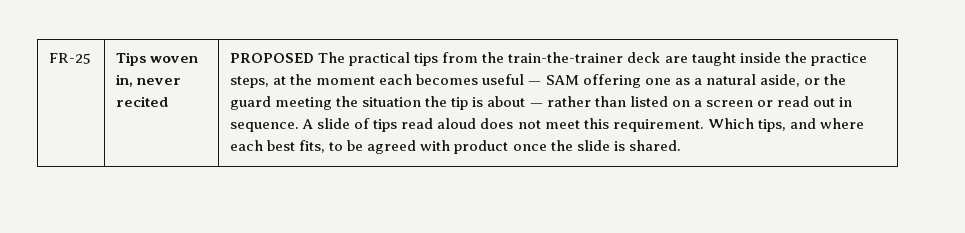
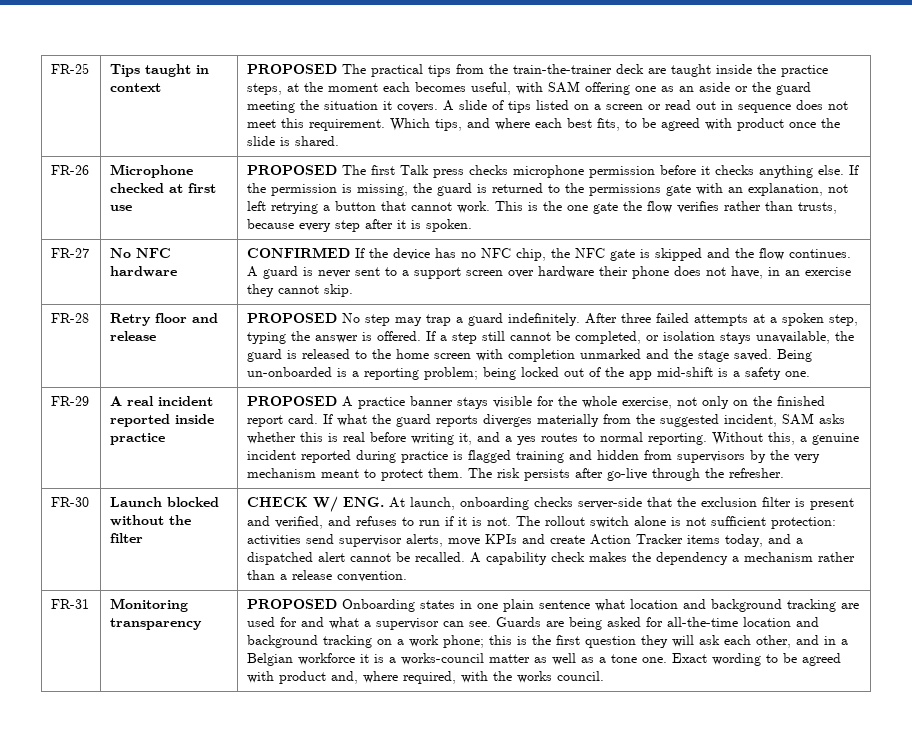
[150,56,199,63] [116,74,182,87] [116,96,169,107] woven in, never recited -> [145,64,210,77] [110,83,162,92] taught in context
[482,74,542,85] useful — -> [471,82,544,95] useful, with
[693,74,800,87] a natural aside, -> [679,82,731,92] an aside
[425,96,626,110] the tip is about — rather than -> [383,100,532,113] it covers. A slide of tips
[230,118,477,132] sequence. A slide of tips read aloud -> [738,104,792,113] sequence
(681, 145) none -> [51,165,90,175] [110,164,194,178] [110,183,217,193] [110,205,133,211] [247,165,860,178] [247,183,849,196] [247,201,838,214] [247,219,473,232] [51,248,90,258] [110,248,172,258] [110,266,178,277] [247,247,852,261] [247,266,852,279] [247,284,354,297] [51,313,90,323] [110,313,219,326] [110,331,157,341] [247,313,859,326] [247,331,855,344] [247,349,813,362] [247,367,811,380] [51,396,90,406] [110,396,214,406] [110,414,215,427] [110,433,166,445] [247,396,826,409] [247,413,846,427] [247,432,860,445] [247,450,821,463] [247,468,785,481] [51,497,90,507] [110,497,220,507] [110,515,192,526] [110,533,144,543] [247,496,855,512] [247,516,837,529] [247,534,804,547] [247,552,856,565] [247,570,408,582] [51,599,90,609] [110,598,189,612] [110,618,203,630] [247,599,860,612] [247,617,820,630] [247,635,849,648] [247,653,842,666] [247,671,605,684] // FR-26 | Microphone checked at first use | PROPOSED The first Talk press checks microphone permission before it checks anything else. If the permission is missing, the guard is returned to the permissions gate with an explanation, not left retrying a button that cannot work. This is the one gate the flow verifies rather than trusts, because every step after it is spoken. // FR-27 | No NFC hardware | CONFIRMED If the device has no NFC chip, the NFC gate is skipped and the flow continues. A guard is never sent to a support screen over hardware their phone does not have, in an exercise they cannot skip. // FR-28 | Retry floor and release | PROPOSED No step may trap a guard indefinitely. After three failed attempts at a spoken step, typing the answer is offered. If a step still cannot be completed, or isolation stays unavailable, the guard is released to the home screen with completion unmarked and the stage saved. Being un-onboarded is a reporting problem; being locked out of the app mid-shift is a safety one. // FR-29 | A real incident reported inside practice | PROPOSED A practice banner stays visible for the whole exercise, not only on the finished report card. If what the guard reports diverges materially from the suggested incident, SAM asks whether this is real before writing it, and a yes routes to normal reporting. Without this, a genuine incident reported during practice is flagged training and hidden from supervisors by the very mechanism meant to protect them. The risk persists after go-live through the refresher. // FR-30 | Launch blocked without the filter | CHECK W/ ENG. At launch, onboarding checks server-side that the exclusion filter is present and verified, and refuses to run if it is not. The rollout switch alone is not sufficient protection: activities send supervisor alerts, move KPIs and create Action Tracker items today, and a dispatched alert cannot be recalled. A capability check makes the dependency a mechanism rather than a release convention. // FR-31 | Monitoring transparency | PROPOSED Onboarding states in one plain sentence what location and background tracking are used for and what a supervisor can see. Guards are being asked for all-the-time location and background tracking on a work phone; this is the first question they will ask each other, and in a Belgian workforce it is a works-council matter as well as a tone one. Exact wording to be agreed with product and, where required, with the works council.

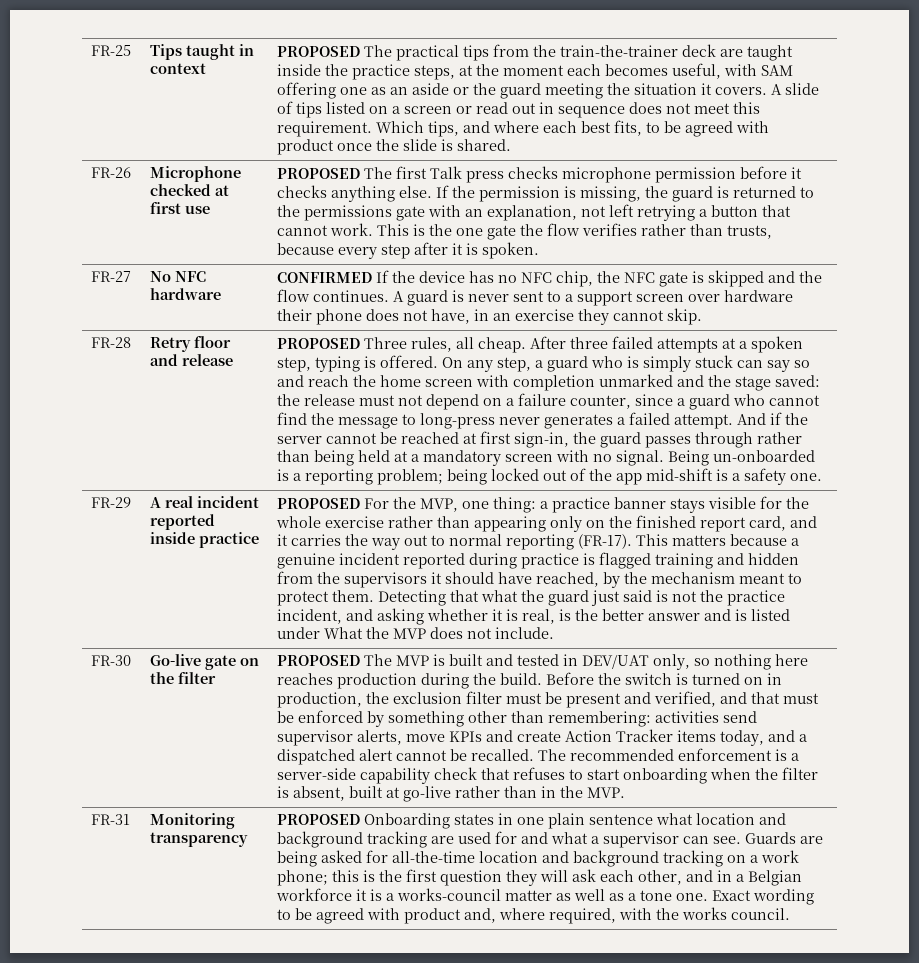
[342,313,581,326] No step may trap a guard indefinitely. -> [364,337,527,353] Three rules, all cheap.
[291,331,855,344] [247,349,368,362] the answer is offered. If a step still cannot be completed, or isolation stays unavailable, the guard is released to -> [364,355,811,372] [277,375,350,387] is offered. On any step, a guard who is simply stuck can say so and reach
[734,349,773,361] saved. -> [775,375,821,387] [277,393,821,410] [277,412,809,429] [277,431,803,448] [277,450,665,466] saved: the release must not depend on a failure counter, since a guard who cannot find the message to long-press never generates a failed attempt. And if the server cannot be reached at first sign-in, the guard passes through rather than being held at a mandatory screen with no signal.
[342,396,354,407] A -> [364,497,549,513] For the MVP, one thing: a
[622,397,698,409] exercise, not -> [325,516,547,532] exercise rather than appearing
[288,413,846,427] [247,432,796,445] card. If what the guard reports diverges materially from the suggested incident, SAM asks whether this is real before writing it, and a yes routes to normal reporting. Without this, -> [749,516,818,531] [277,534,788,550] card, and it carries the way out to normal reporting (FR-17). This matters because
[677,451,746,463] supervisors -> [317,572,600,588] the supervisors it should have reached,
[794,454,821,463] very -> (648, 578) none
[468,468,785,481] [51,497,90,507] [110,497,220,507] [110,515,192,526] [110,533,144,543] [247,496,673,512] The risk persists after go-live through the refresher. // FR-30 | Launch blocked without the filter | CHECK W/ ENG. At launch, onboarding checks server-side that -> [378,590,786,606] [277,608,791,625] [277,627,555,639] [91,655,132,666] [150,654,260,670] [150,672,217,684] [277,654,809,670] [277,672,783,689] [277,692,363,708] Detecting that what the guard just said is not the practice incident, and asking whether it is real, is the better answer and is listed under What the MVP does not include. // FR-30 | Go-live gate on the filter | PROPOSED The MVP is built and tested in DEV/UAT only, so nothing here reaches production during the build. Before the switch is turned on in production,
[795,498,806,507] is -> [506,692,563,704] must be
[356,516,837,529] refuses to run if it is not. The rollout switch alone is not sufficient protection: -> [751,692,820,704] [277,710,652,727] that must be enforced by something other than remembering:
[470,552,856,565] [247,570,408,582] A capability check makes the dependency a mechanism rather than a release convention. -> [538,748,800,761] [277,767,819,784] [277,786,626,802] The recommended enforcement is a server-side capability check that refuses to start onboarding when the filter is absent, built at go-live rather than in the MVP.

